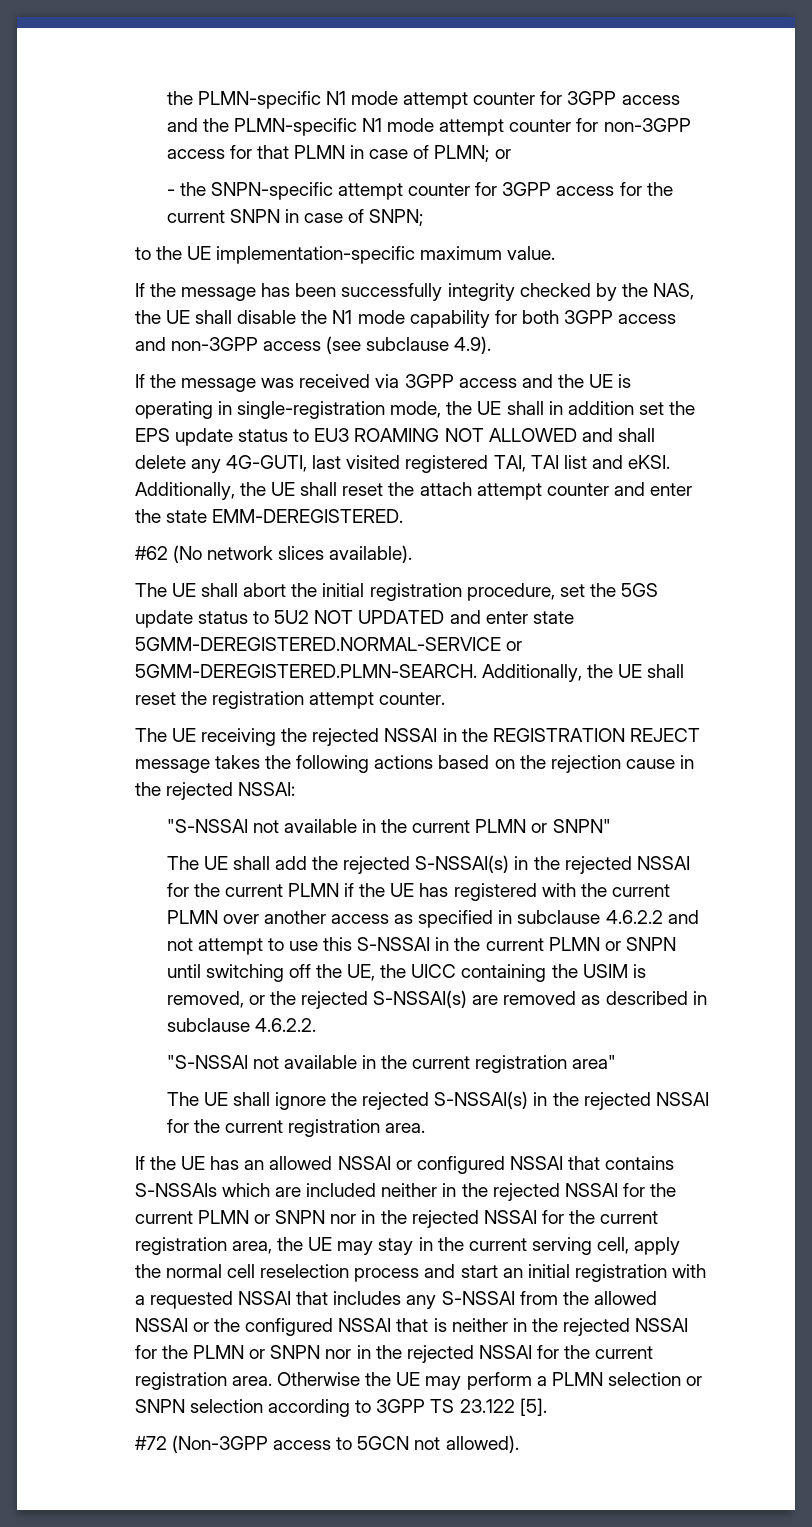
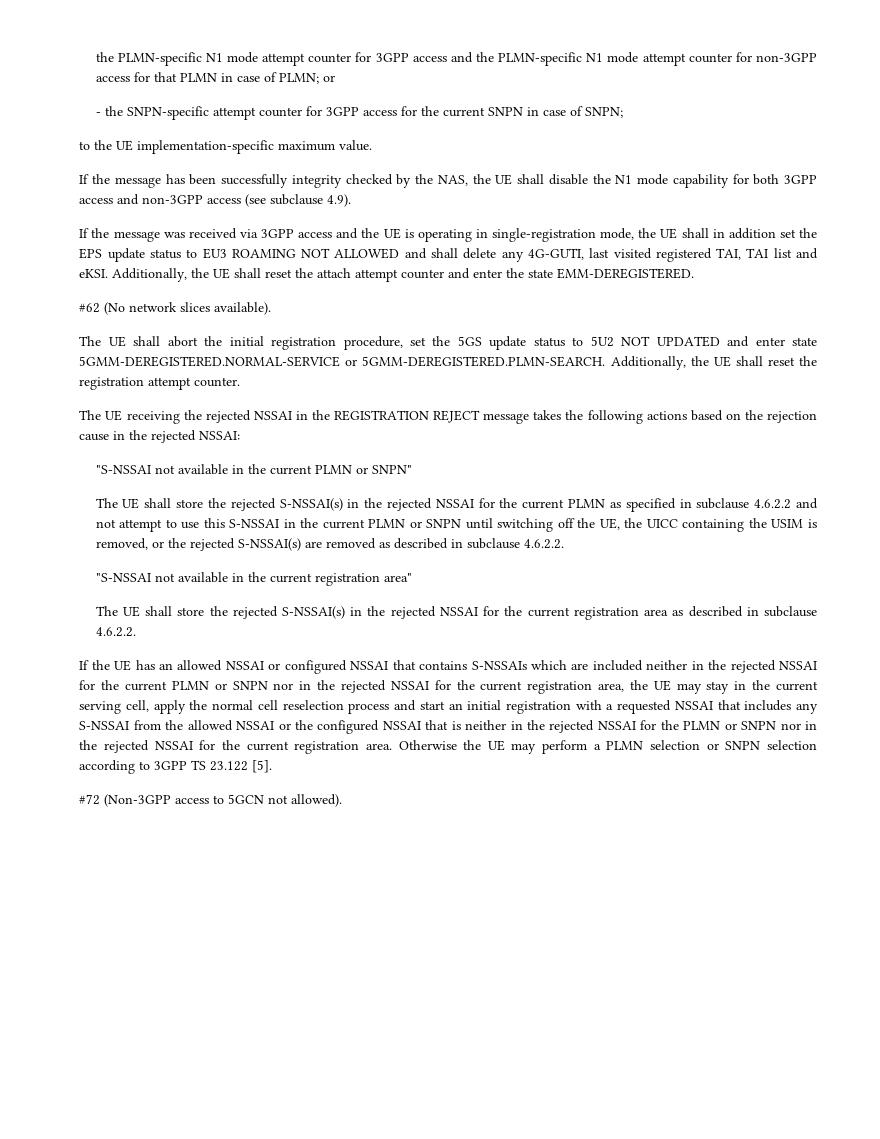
[274,856,307,870] add -> [176,499,204,508] store
[344,883,670,901] [166,910,389,924] if the UE has registered with the current PLMN over another access -> (606, 503) none
[274,1092,326,1110] ignore -> [177,607,205,616] store
[385,1123,426,1133] area. -> [644,606,817,617] [95,627,136,637] area as described in subclause 4.6.2.2.

